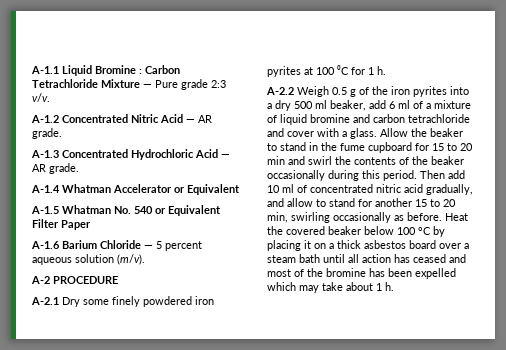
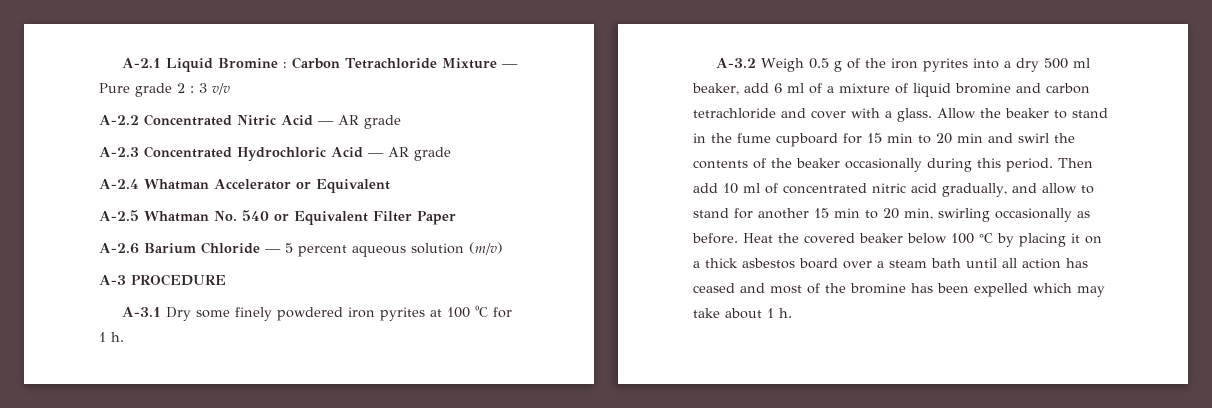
[31,66,59,74] A-1.1 -> [122,58,162,68] A-2.1
[211,80,226,88] [32,93,50,102] [31,115,59,123] 2:3 v/v. // A-1.2 -> [177,83,230,95] [99,115,139,125] 2 : 3 v/v // A-2.2
[32,128,62,139] [31,150,59,158] grade. // A-1.3 -> [364,115,401,129] [99,147,139,157] grade // A-2.3
[49,163,79,174] [31,185,60,193] grade. // A-1.4 -> [414,147,451,161] [99,179,139,189] grade // A-2.4
[31,206,59,214] A-1.5 -> [99,210,139,221] A-2.5
[31,241,60,249] A-1.6 -> [99,243,139,254] A-2.6
[117,254,145,265] [31,276,50,284] (m/v). // A-2 -> [469,242,503,255] [99,275,126,285] (m/v) // A-3
[31,297,59,305] A-2.1 -> [122,307,162,317] A-3.1
[266,87,294,95] A-2.2 -> [716,58,757,68] A-3.2
(444, 147) none -> [887,133,913,143] min
(427, 203) none -> [834,208,860,218] min

